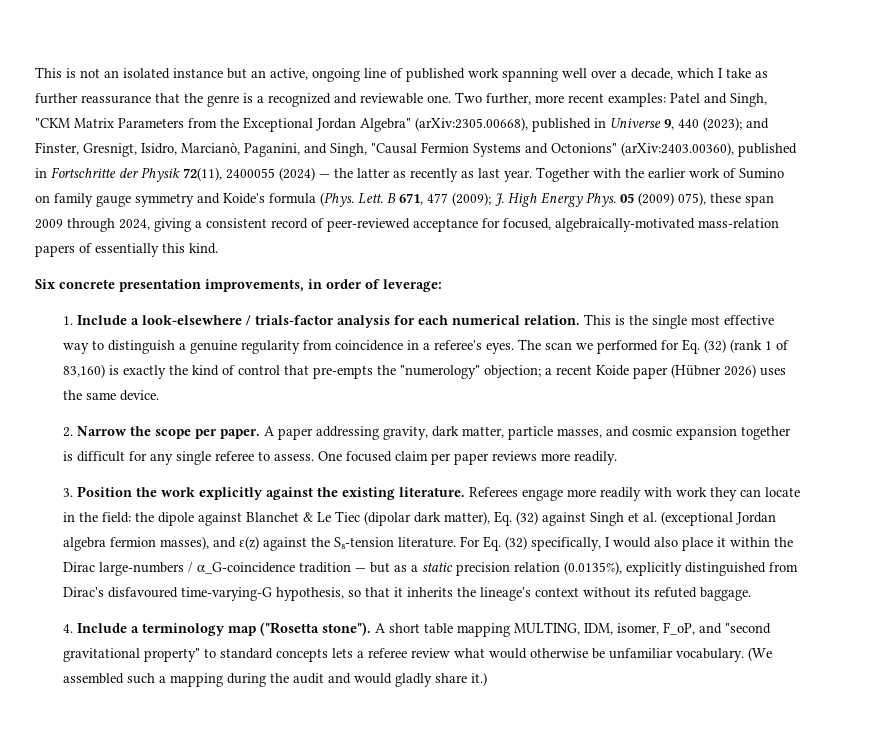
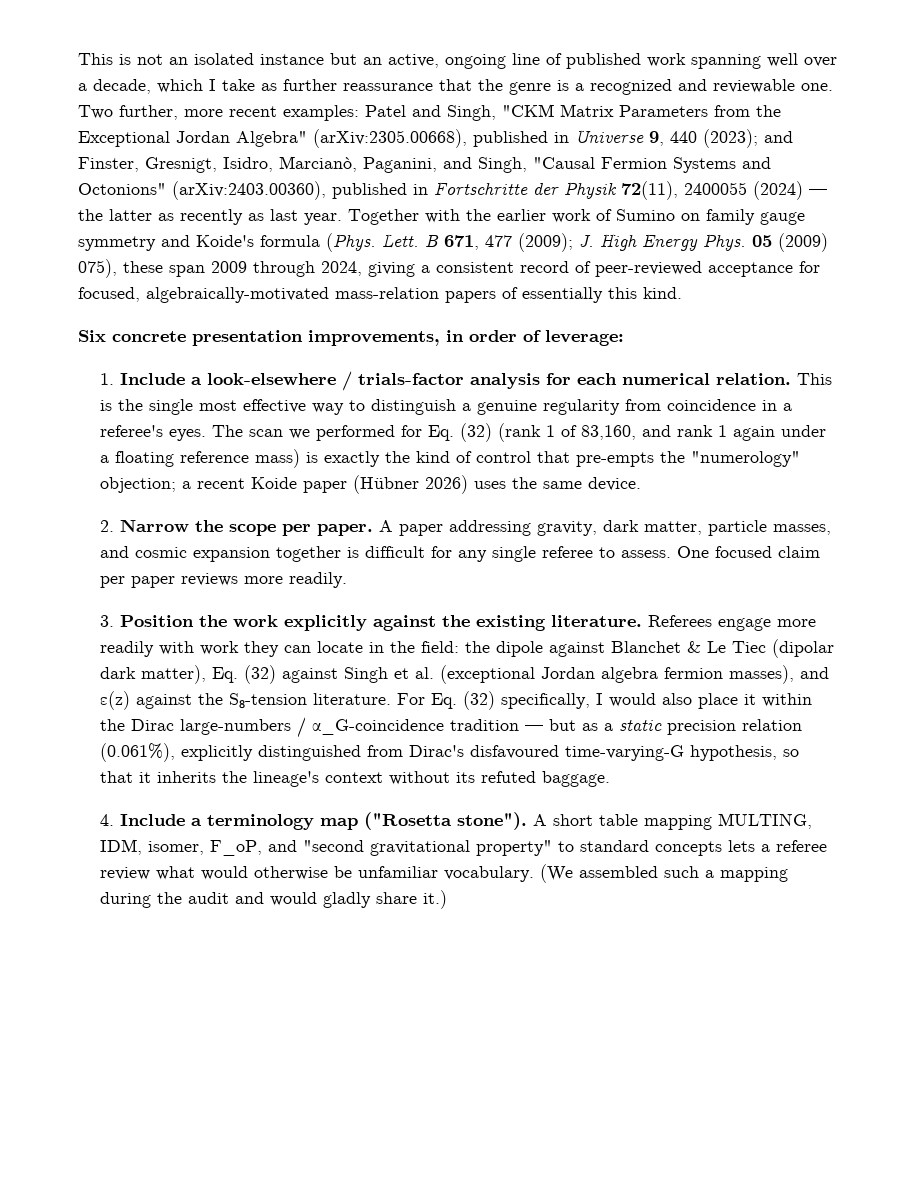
[62,364,105,378] 83,160) -> [580,425,826,441] [99,449,300,468] 83,160, and rank 1 again under a floating reference mass)
[563,561,622,575] (0.0135%), -> [99,743,175,762] (0.061%),

